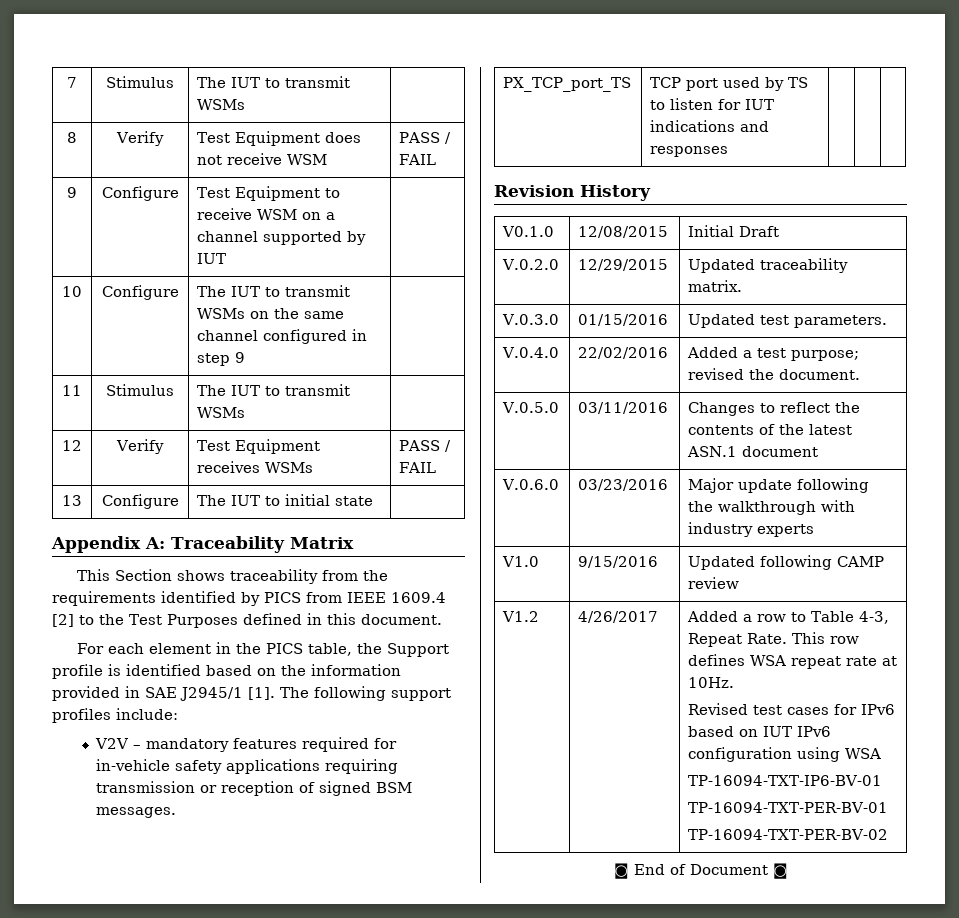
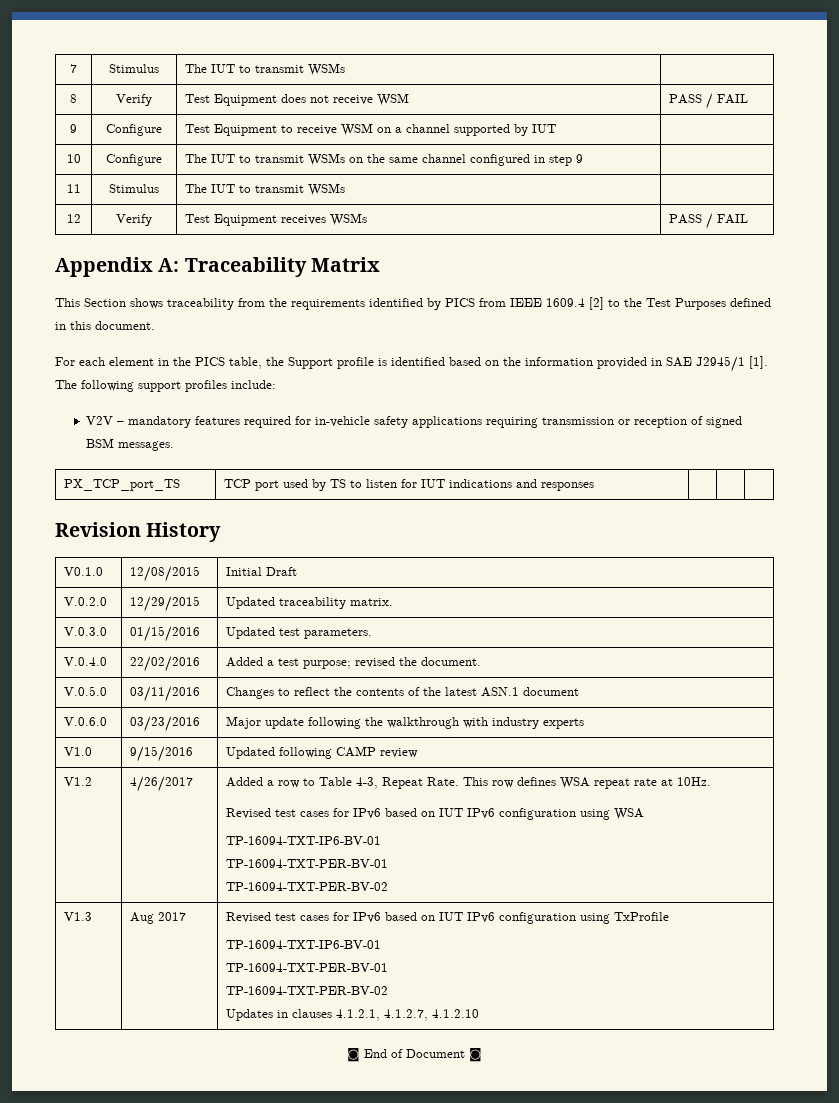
[62,495,82,506] [101,494,179,509] [197,494,374,506] // 13 | Configure | The IUT to initial state | -> (748, 219) none
(889, 834) none -> [63,912,92,921] [129,912,186,924] [225,912,669,924] [225,940,381,949] [225,963,388,972] [225,986,388,995] [225,1009,479,1021] // V1.3 | Aug 2017 | Revised test cases for IPv6 based on IUT IPv6 configuration using TxProfile // TP-16094-TXT-IP6-BV-01 // TP-16094-TXT-PER-BV-01 // TP-16094-TXT-PER-BV-02 // Updates in clauses 4.1.2.1, 4.1.2.7, 4.1.2.10

